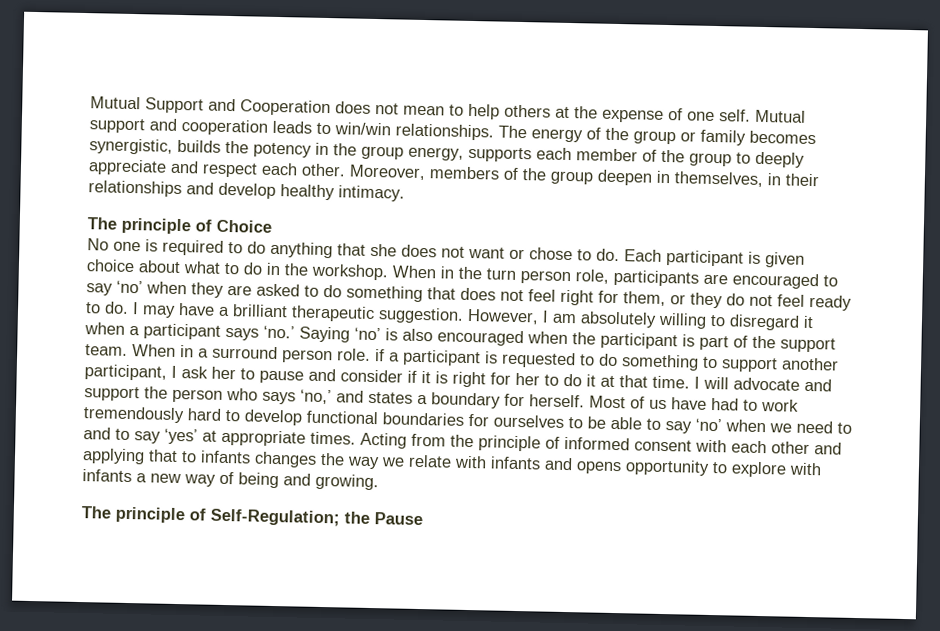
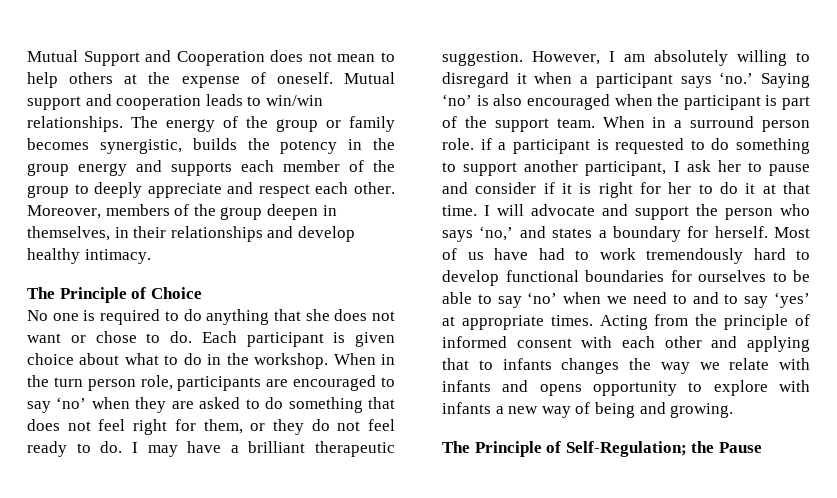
[687,109,751,122] one self. -> [276,72,333,84] oneself.
[408,146,464,161] energy, -> [78,160,162,176] energy and
[121,217,191,235] principle -> [59,287,127,303] Principle
[115,506,185,524] principle -> [474,441,542,457] Principle

